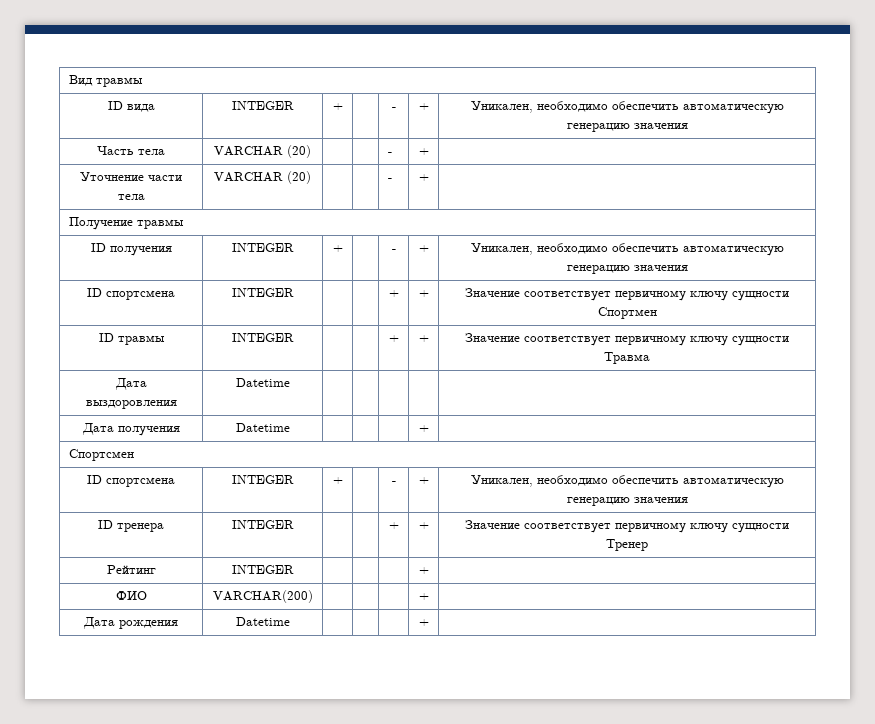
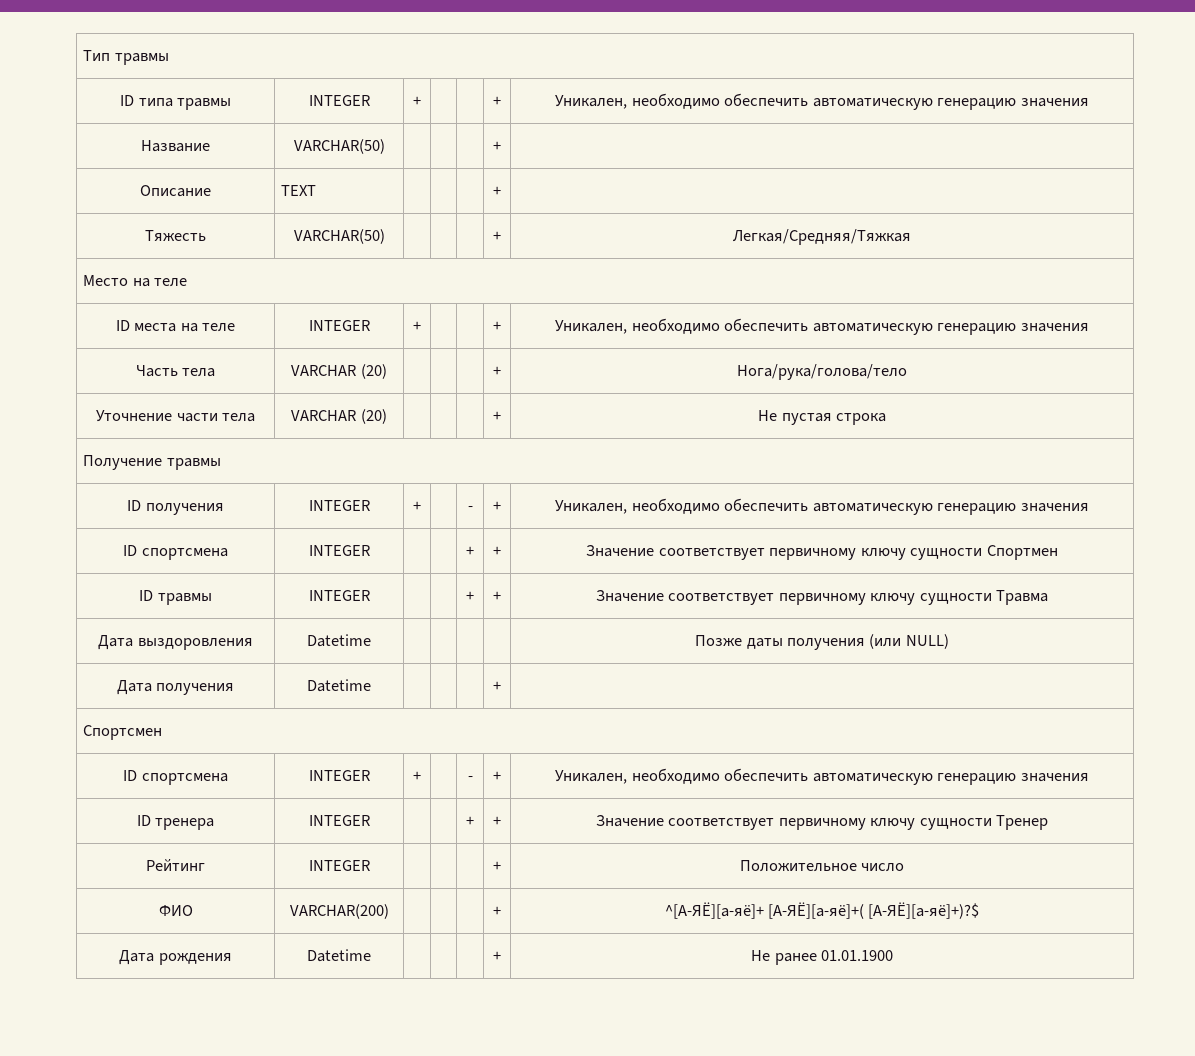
[68,75,143,87] [107,101,155,112] [231,101,294,110] [332,103,343,110] [391,107,396,110] Вид травмы // ID вида | INTEGER | + | | - -> [83,50,169,65] [120,95,231,110] [308,95,370,106] [413,96,421,106] [493,96,501,106] [555,93,1089,110] [141,140,210,152] [293,139,385,154] [493,141,501,151] [140,185,211,197] [281,185,317,196] [493,186,501,196] [145,230,206,241] [293,229,385,244] [493,231,501,241] [733,229,911,245] [83,275,188,287] [115,320,236,332] [308,320,370,331] [413,321,421,331] Тип травмы // ID типа травмы | INTEGER | + | | | + | Уникален, необходимо обеспечить автоматическую генерацию значения // Название | VARCHAR(50) | | | | + | // Описание | TEXT | | | | + | // Тяжесть | VARCHAR(50) | | | | + | Легкая/Средняя/Тяжкая // Место на теле // ID места на теле | INTEGER | + | |
[387,152,392,155] [418,148,429,155] - | + | -> [493,366,501,376] [737,364,907,380] | + | Нога/рука/голова/тело
[387,178,392,181] [418,174,429,181] - | + | -> [493,411,501,421] [758,410,886,425] | + | Не пустая строка
(290, 382) none -> [695,634,949,650] Позже даты получения (или NULL)
(429, 570) none -> [739,860,905,872] Положительное число
(429, 596) none -> [664,902,980,919] ^[А-ЯЁ][а-яё]+ [А-ЯЁ][а-яё]+( [А-ЯЁ][а-яё]+)?$
(429, 622) none -> [751,950,893,965] Не ранее 01.01.1900

